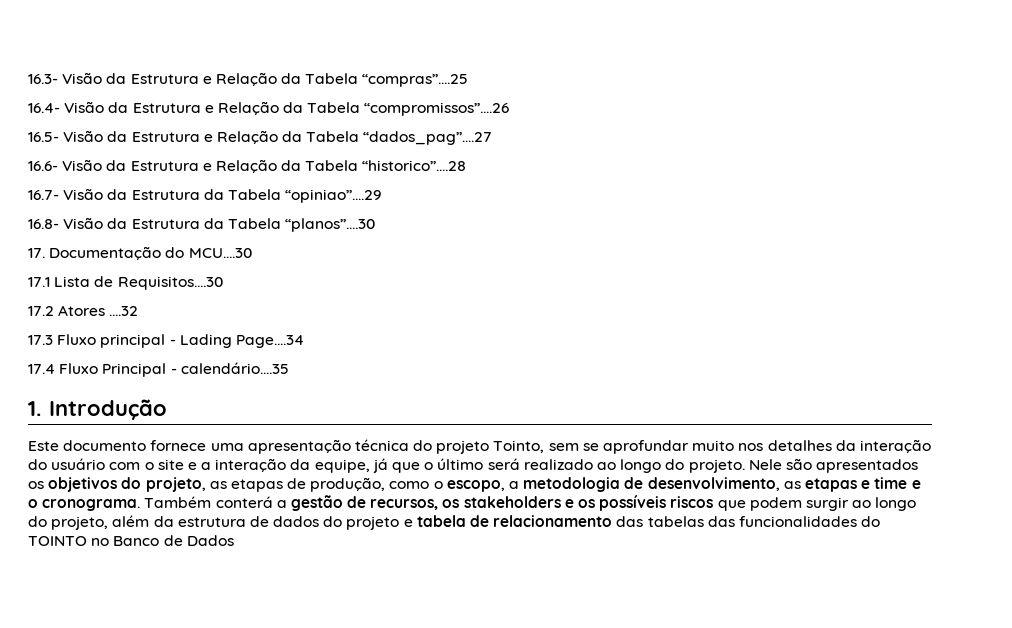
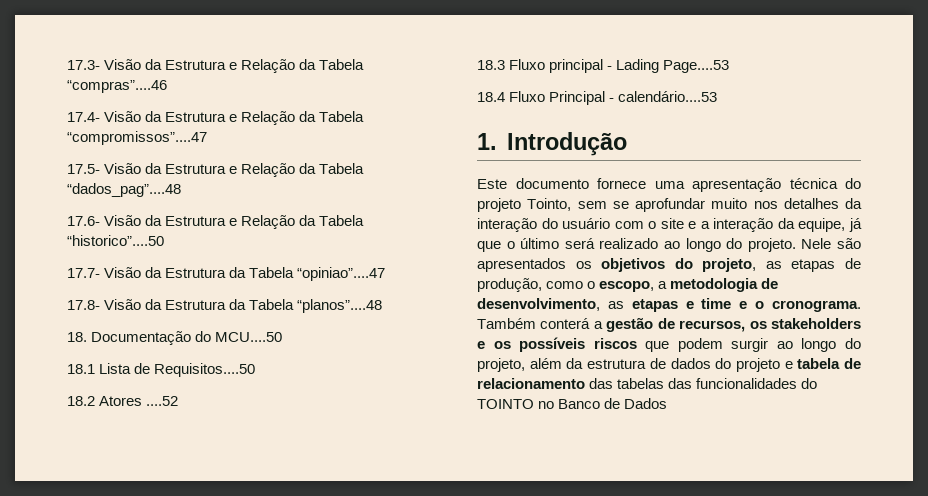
[28,72,469,87] [28,101,510,116] [28,130,493,145] [28,159,467,173] [28,188,383,203] [28,217,376,232] [28,246,252,260] [28,276,223,290] [28,305,139,316] [28,335,53,345] 16.3- Visão da Estrutura e Relação da Tabela “compras”....25 // 16.4- Visão da Estrutura e Relação da Tabela “compromissos”....26 // 16.5- Visão da Estrutura e Relação da Tabela “dados_pag”....27 // 16.6- Visão da Estrutura e Relação da Tabela “historico”....28 // 16.7- Visão da Estrutura da Tabela “opiniao”....29 // 16.8- Visão da Estrutura da Tabela “planos”....30 // 17. Documentação do MCU....30 // 17.1 Lista de Requisitos....30 // 17.2 Atores ....32 // 17.3 -> [67,59,365,73] [67,80,167,93] [67,111,365,125] [67,131,207,145] [67,163,365,177] [67,183,181,197] [67,215,365,229] [67,235,164,246] [67,267,386,281] [67,299,383,313] [67,331,283,345] [67,363,256,377] [67,396,179,406] [477,60,505,70] 17.3- Visão da Estrutura e Relação da Tabela “compras”....46 // 17.4- Visão da Estrutura e Relação da Tabela “compromissos”....47 // 17.5- Visão da Estrutura e Relação da Tabela “dados_pag”....48 // 17.6- Visão da Estrutura e Relação da Tabela “historico”....50 // 17.7- Visão da Estrutura da Tabela “opiniao”....47 // 17.8- Visão da Estrutura da Tabela “planos”....48 // 18. Documentação do MCU....50 // 18.1 Lista de Requisitos....50 // 18.2 Atores ....52 // 18.3
[235,335,304,348] [28,364,55,374] Page....34 // 17.4 -> [663,60,730,73] [477,92,505,102] Page....53 // 18.4
[180,362,289,374] calendário....35 -> [618,91,718,102] calendário....53

